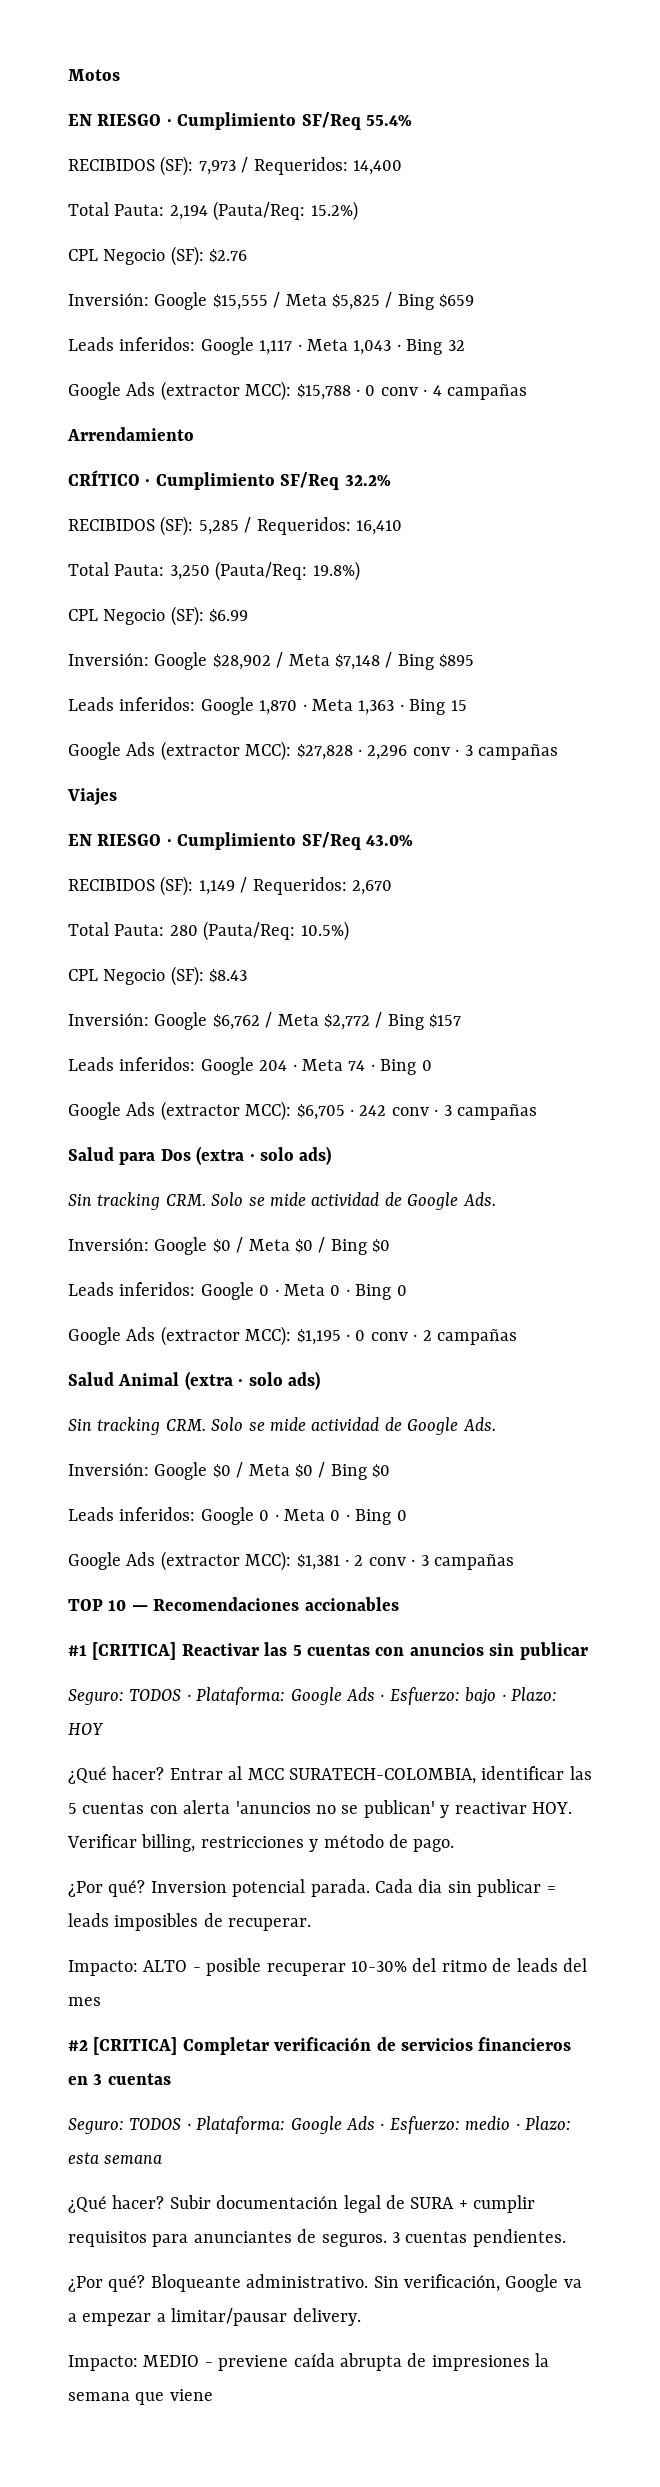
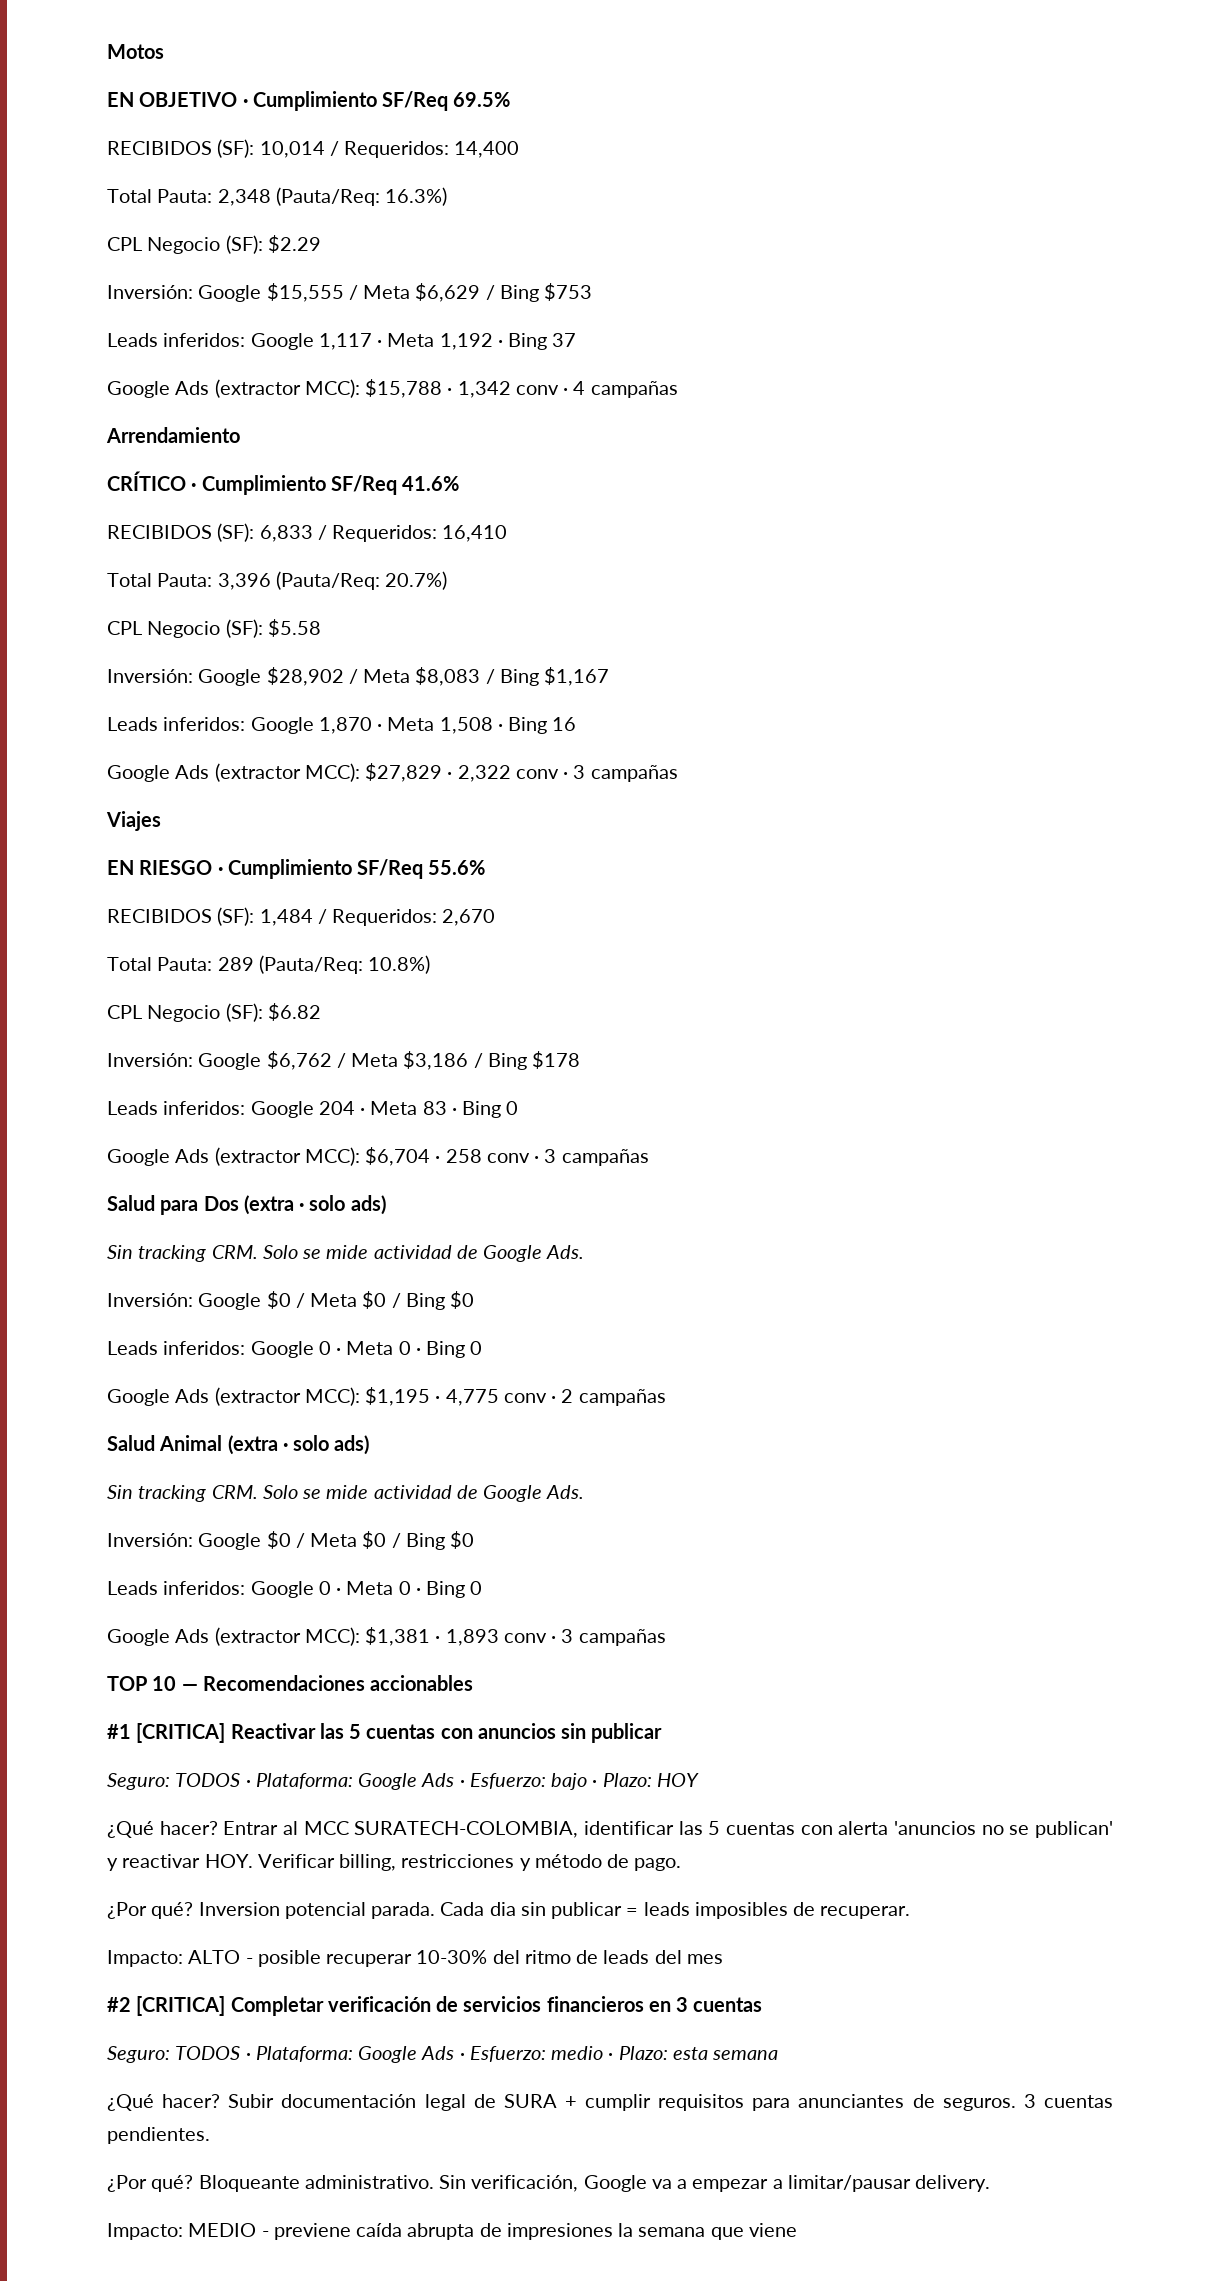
[97,112,412,130] [68,156,236,176] RIESGO · Cumplimiento SF/Req 55.4% // RECIBIDOS (SF): 7,973 -> [139,91,511,111] [107,139,325,158] OBJETIVO · Cumplimiento SF/Req 69.5% // RECIBIDOS (SF): 10,014
[169,201,358,221] [68,246,248,266] 2,194 (Pauta/Req: 15.2%) // CPL Negocio (SF): $2.76 -> [217,187,448,206] [107,235,321,254] 2,348 (Pauta/Req: 16.3%) // CPL Negocio (SF): $2.29
[332,292,475,310] $5,825 / Bing $659 -> [415,283,593,302] $6,629 / Bing $753
[353,339,465,355] 1,043 · Bing 32 -> [439,333,577,350] 1,192 · Bing 37
[365,385,376,396] 0 -> [457,381,511,398] 1,342
[344,475,391,486] [68,516,239,536] 32.2% // RECIBIDOS (SF): 5,285 -> [402,476,460,491] [107,523,313,542] 41.6% // RECIBIDOS (SF): 6,833
[169,561,360,581] [68,606,249,626] 3,250 (Pauta/Req: 19.8%) // CPL Negocio (SF): $6.99 -> [217,571,448,590] [107,619,321,638] 3,396 (Pauta/Req: 20.7%) // CPL Negocio (SF): $5.58
[335,652,475,670] $7,148 / Bing $895 -> [415,667,610,686] $8,083 / Bing $1,167
[358,699,467,715] [68,741,408,761] 1,363 · Bing 15 // Google Ads (extractor MCC): $27,828 · 2,296 -> [439,717,577,734] [107,763,511,782] 1,508 · Bing 16 // Google Ads (extractor MCC): $27,829 · 2,322
[366,835,413,846] [68,876,235,896] 43.0% // RECIBIDOS (SF): 1,149 -> [428,860,486,875] [107,907,313,926] 55.6% // RECIBIDOS (SF): 1,484
[169,921,349,941] [68,966,248,986] 280 (Pauta/Req: 10.5%) // CPL Negocio (SF): $8.43 -> [217,955,431,974] [107,1003,321,1022] 289 (Pauta/Req: 10.8%) // CPL Negocio (SF): $6.82
[324,1012,462,1030] $2,772 / Bing $157 -> [403,1051,581,1070] $3,186 / Bing $178
[348,1059,432,1075] [68,1101,387,1121] 74 · Bing 0 // Google Ads (extractor MCC): $6,705 · 242 -> [422,1101,519,1118] [107,1147,482,1166] 83 · Bing 0 // Google Ads (extractor MCC): $6,704 · 258
[355,1330,366,1341] 0 -> [445,1389,499,1406] 4,775
[354,1555,364,1566] 2 -> [445,1629,499,1646] 1,893

